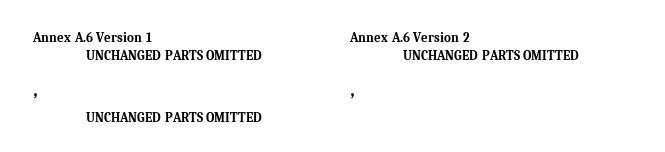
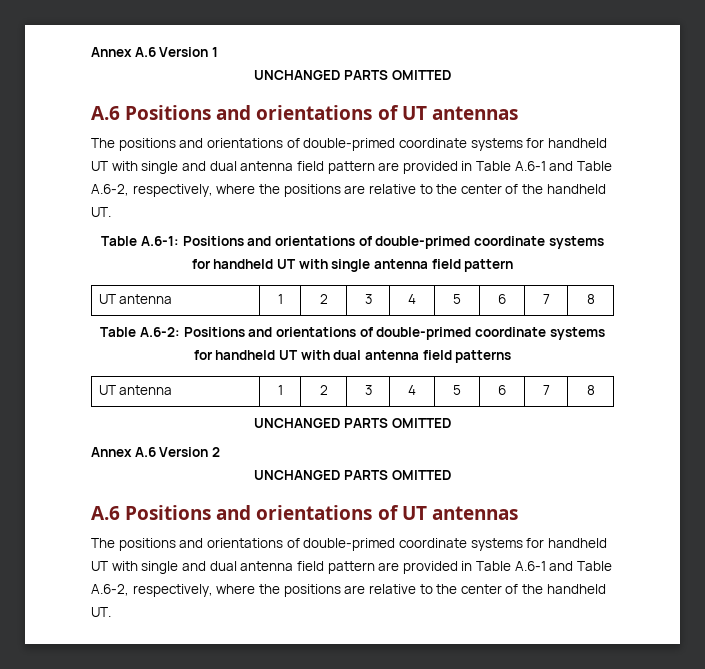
[33,93,38,99] , -> [91,105,518,120] [91,138,607,151] [91,161,613,174] [91,184,606,197] [91,207,111,217] [101,236,604,249] [191,259,514,272] [98,294,173,304] [277,294,283,304] [319,294,328,304] [364,294,372,304] [408,294,416,304] [453,294,461,304] [498,294,506,304] [542,294,550,304] [586,294,595,304] [100,327,605,340] [193,350,512,363] [98,385,173,395] [277,385,283,395] [319,385,328,395] [364,385,372,395] [408,385,416,395] [453,385,461,395] [498,385,506,395] [542,385,550,395] [586,385,595,395] A.6 Positions and orientations of UT antennas // The positions and orientations of double-primed coordinate systems for handheld UT with single and dual antenna field pattern are provided in Table A.6-1 and Table A.6-2, respectively, where the positions are relative to the center of the handheld UT. // Table A.6-1: Positions and orientations of double-primed coordinate systems for handheld UT with single antenna field pattern // UT antenna | 1 | 2 | 3 | 4 | 5 | 6 | 7 | 8 // Table A.6-2: Positions and orientations of double-primed coordinate systems for handheld UT with dual antenna field patterns // UT antenna | 1 | 2 | 3 | 4 | 5 | 6 | 7 | 8
[350,93,355,99] , -> [91,505,518,520] [91,538,607,551] [91,561,613,574] [91,584,606,597] [91,607,111,617] A.6 Positions and orientations of UT antennas // The positions and orientations of double-primed coordinate systems for handheld UT with single and dual antenna field pattern are provided in Table A.6-1 and Table A.6-2, respectively, where the positions are relative to the center of the handheld UT.

